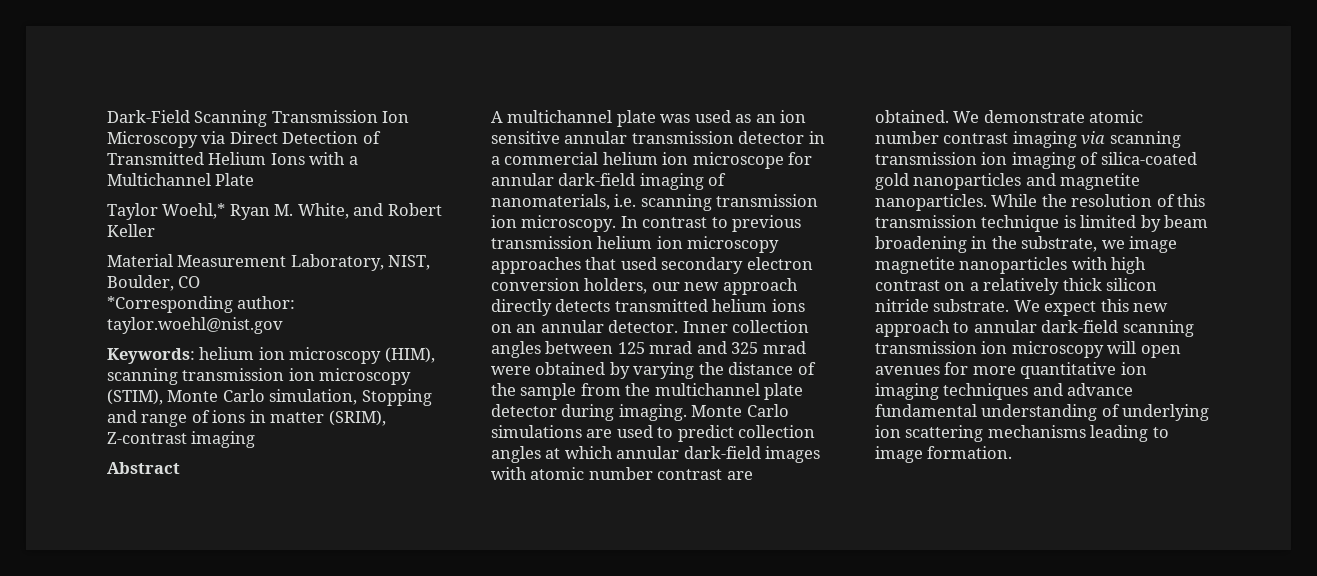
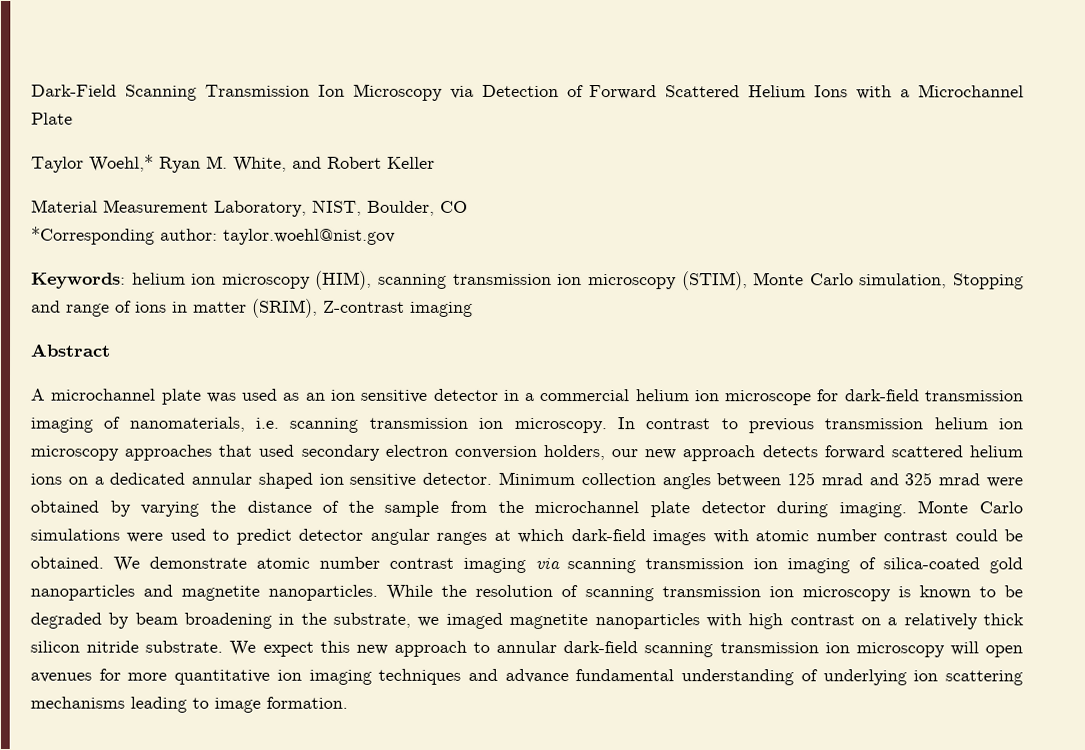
[229,131,278,144] Direct -> (474, 92) none
[107,152,204,165] Transmitted -> [589,85,741,100] Forward Scattered
[107,173,211,186] Multichannel -> [918,84,1025,98] Microchannel
[507,110,613,123] multichannel -> [50,388,156,401] microchannel
[564,131,734,144] annular transmission -> (428, 396) none
[491,173,636,186] annular dark-field -> [843,389,1024,402] dark-field transmission
[491,299,805,316] [491,320,728,333] directly detects transmitted helium ions on an annular detector. Inner -> [761,445,1023,460] [30,471,575,489] detects forward scattered helium ions on a dedicated annular shaped ion sensitive detector. Minimum
[654,383,760,396] multichannel -> [534,500,640,514] microchannel
[586,429,613,438] are -> [126,532,164,543] were
[738,425,816,438] [491,446,541,463] collection angles -> [298,528,488,545] detector angular ranges
[616,446,680,459] annular -> (565, 536) none
[726,471,753,480] are -> [954,529,1024,542] could be
[1177,194,1206,207] [875,215,1137,232] this transmission technique is limited -> [584,585,1024,602] [30,612,102,629] scanning transmission ion microscopy is known to be degraded
[1129,236,1178,253] image -> [445,612,503,629] imaged

